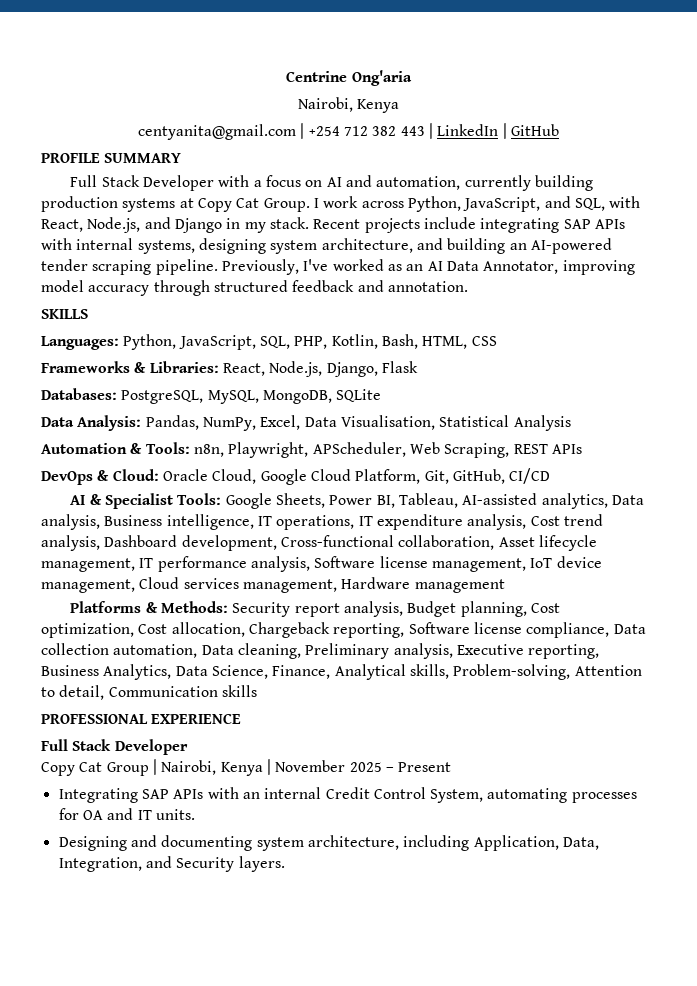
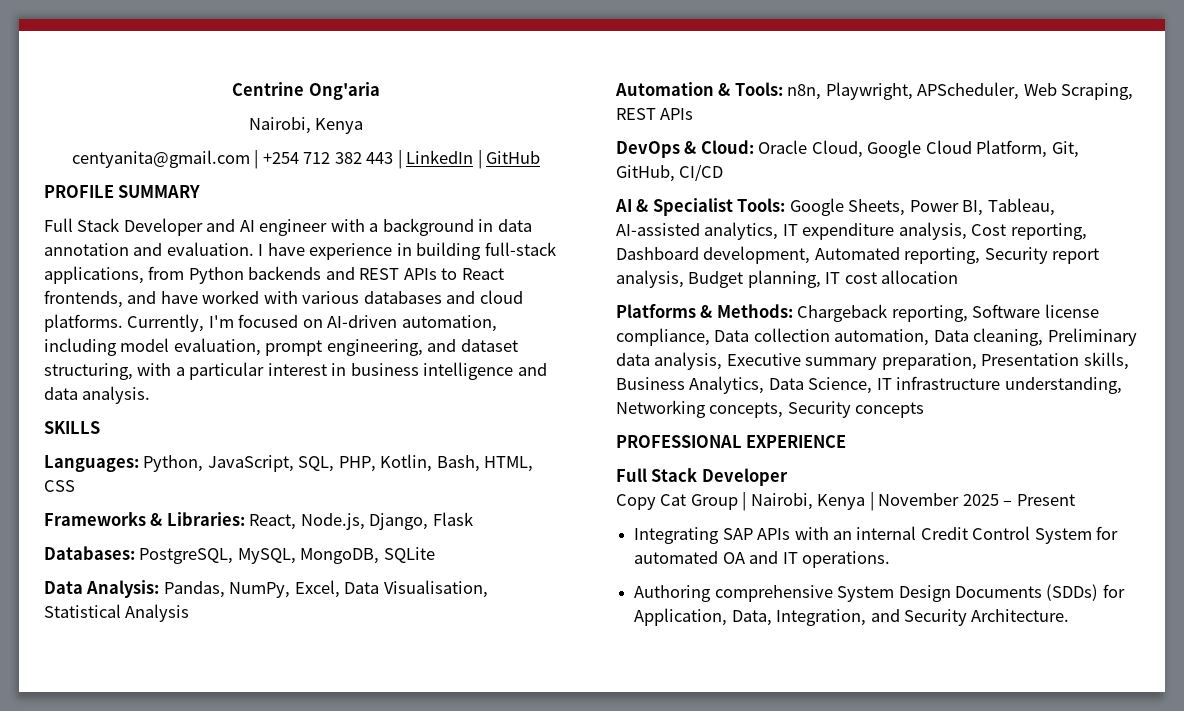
[218,175,593,191] [41,196,641,212] [41,217,625,233] [41,238,612,254] [41,259,635,275] [41,280,468,296] with a focus on AI and automation, currently building production systems at Copy Cat Group. I work across Python, JavaScript, and SQL, with React, Node.js, and Django in my stack. Recent projects include integrating SAP APIs with internal systems, designing system architecture, and building an AI-powered tender scraping pipeline. Previously, I've worked as an AI Data Annotator, improving model accuracy through structured feedback and annotation. -> [206,218,532,236] [44,242,556,260] [44,266,504,284] [44,290,523,308] [44,314,497,332] [44,338,518,356] [44,362,547,380] [44,386,151,404] and AI engineer with a background in data annotation and evaluation. I have experience in building full-stack applications, from Python backends and REST APIs to React frontends, and have worked with various databases and cloud platforms. Currently, I'm focused on AI-driven automation, including model evaluation, prompt engineering, and dataset structuring, with a particular interest in business intelligence and data analysis.
[611,495,644,505] [41,514,603,530] [41,535,597,551] [41,556,602,572] [41,577,505,593] [70,601,229,613] Data analysis, Business intelligence, IT operations, IT expenditure analysis, Cost trend analysis, Dashboard development, Cross-functional collaboration, Asset lifecycle management, IT performance analysis, Software license management, IoT device management, Cloud services management, Hardware management // Platforms & Methods: -> [782,222,1087,240] [616,246,981,264] IT expenditure analysis, Cost reporting, Dashboard development, Automated reporting,
[530,603,560,613] [41,622,245,638] Cost optimization, Cost allocation, -> [825,270,959,284] [616,304,793,318] IT cost allocation // Platforms & Methods:
(390, 651) none -> [616,353,650,366] data
[528,644,600,659] [41,664,642,680] [41,685,257,700] reporting, Business Analytics, Data Science, Finance, Analytical skills, Problem-solving, Attention to detail, Communication skills -> [805,352,1129,370] [616,376,1122,394] [616,400,925,418] summary preparation, Presentation skills, Business Analytics, Data Science, IT infrastructure understanding, Networking concepts, Security concepts
[430,788,637,803] [58,808,195,820] [58,835,470,851] System, automating processes for OA and IT units. // Designing and documenting system architecture, including -> [1034,526,1119,544] [634,551,890,568] [634,584,1125,602] System for automated OA and IT operations. // Authoring comprehensive System Design Documents (SDDs) for
[238,856,285,872] layers. -> [971,609,1070,622] Architecture.

